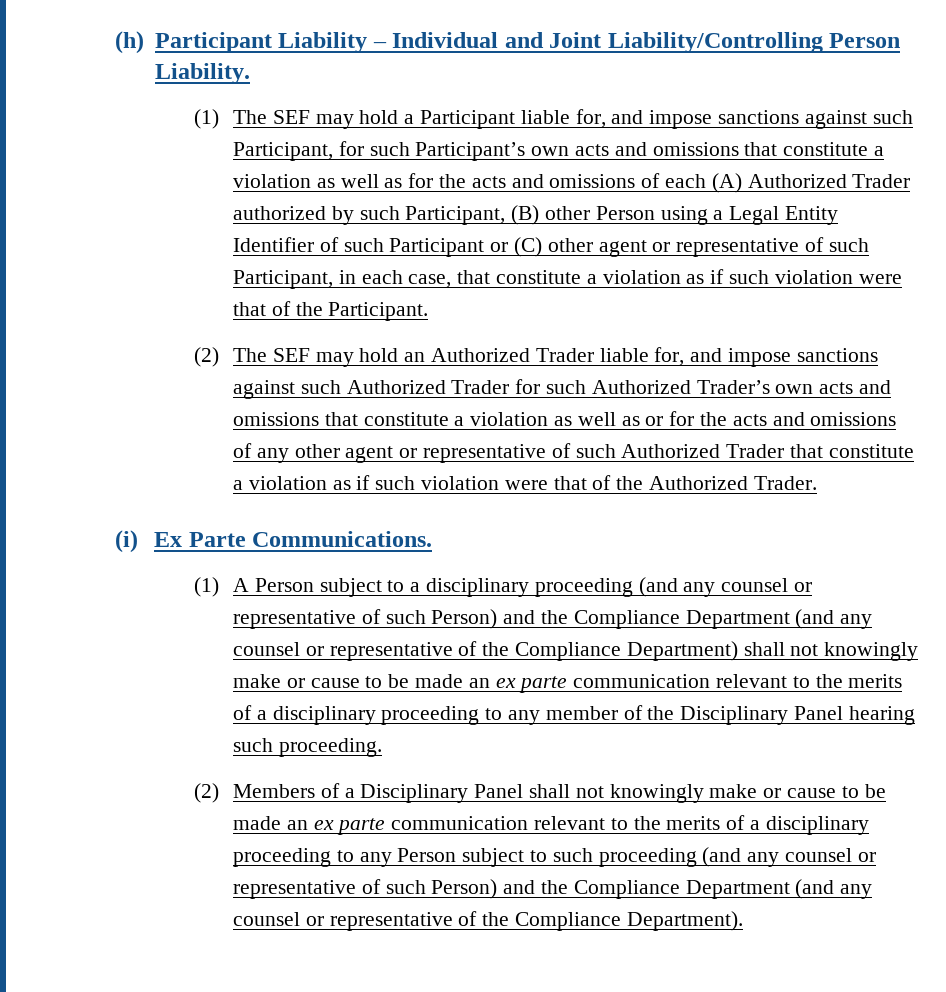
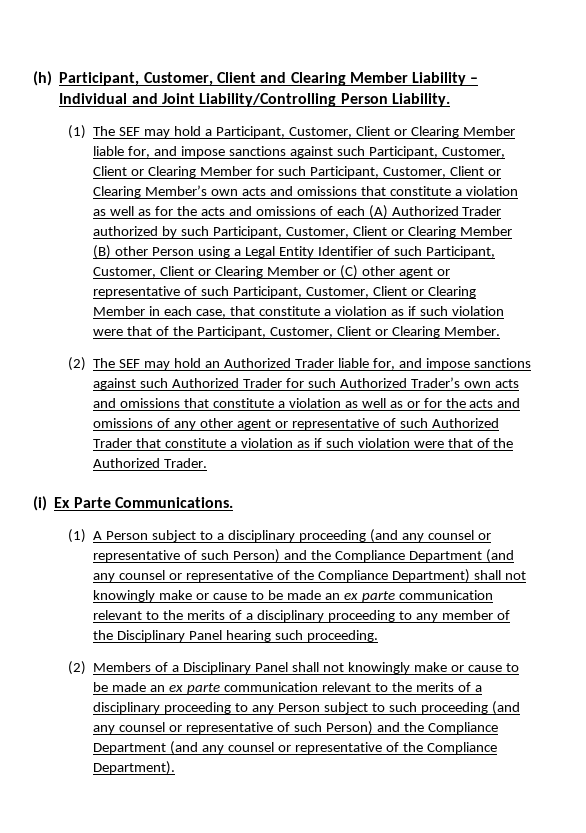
[154,32,272,53] Participant -> [59,72,408,86] Participant, Customer, Client and Clearing Member
[419,110,515,129] Participant -> [216,126,515,138] Participant, Customer, Client or Clearing Member
[338,141,526,161] for such Participant’s -> [441,147,505,158] [93,166,501,178] [93,185,208,198] Customer, Client or Clearing Member for such Participant, Customer, Client or Clearing Member’s
(506, 215) none -> [286,226,512,238] Customer, Client or Clearing Member
[389,238,485,257] Participant -> [425,246,495,258] [93,266,320,278] Participant, Customer, Client or Clearing Member
(333, 279) none -> [306,286,476,298] [93,306,146,316] Customer, Client or Clearing Member
[328,302,429,321] Participant. -> [197,326,500,338] Participant, Customer, Client or Clearing Member.

